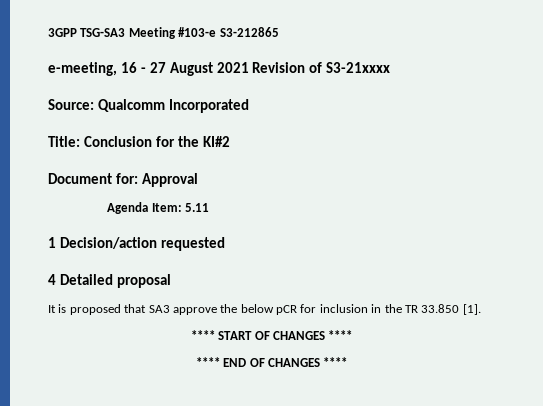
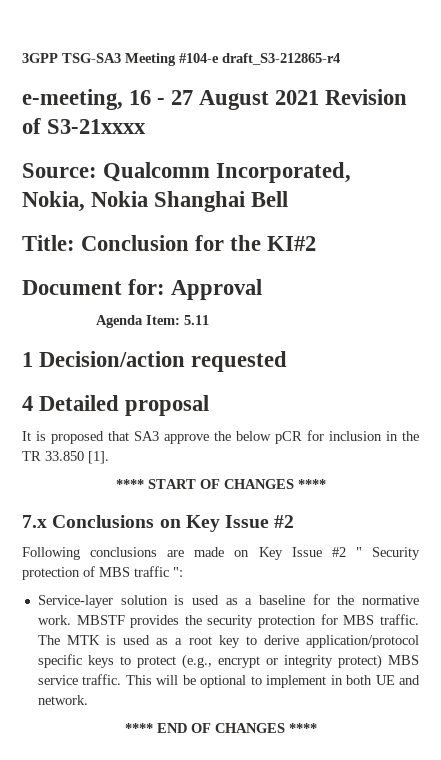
[178,27,279,37] #103-e S3-212865 -> [179,53,340,65] #104-e draft_S3-212865-r4
[168,99,249,113] Incorporated -> [216,162,352,183] [22,191,289,212] Incorporated, Nokia, Nokia Shanghai Bell
(353, 335) none -> [22,515,295,532] [22,547,420,560] [22,566,183,580] [37,594,419,608] [37,614,420,628] [37,635,419,648] [37,654,419,669] [37,674,420,688] [37,695,88,705] // 7.x Conclusions on Key Issue #2 // Following conclusions are made on Key Issue #2 " Security protection of MBS traffic ": // Service-layer solution is used as a baseline for the normative work. MBSTF provides the security protection for MBS traffic. The MTK is used as a root key to derive application/protocol specific keys to protect (e.g., encrypt or integrity protect) MBS service traffic. This will be optional to implement in both UE and network.

